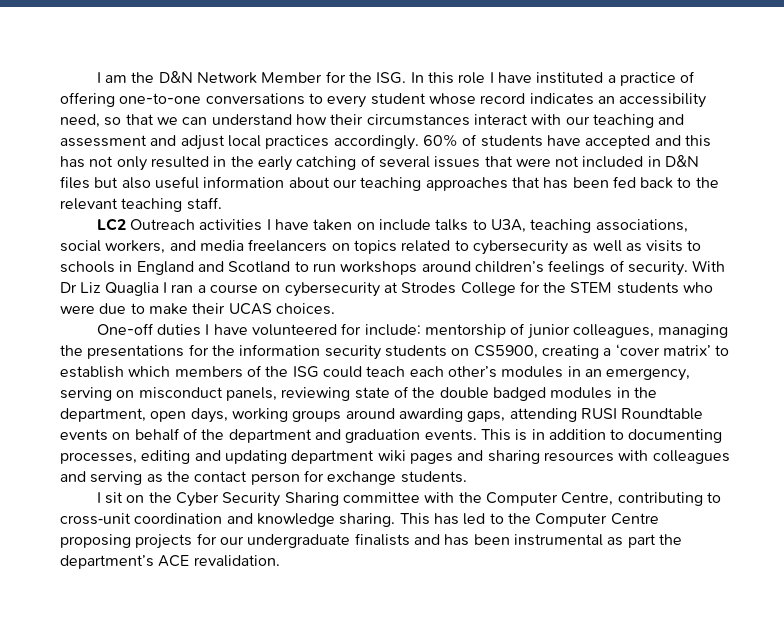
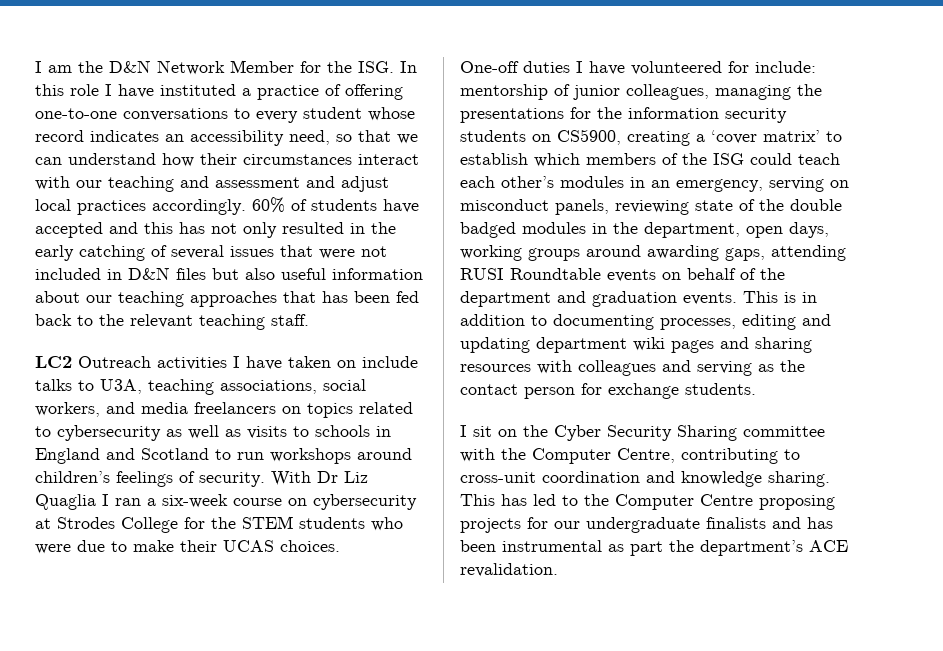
(206, 289) none -> [162,494,228,508] six-week

